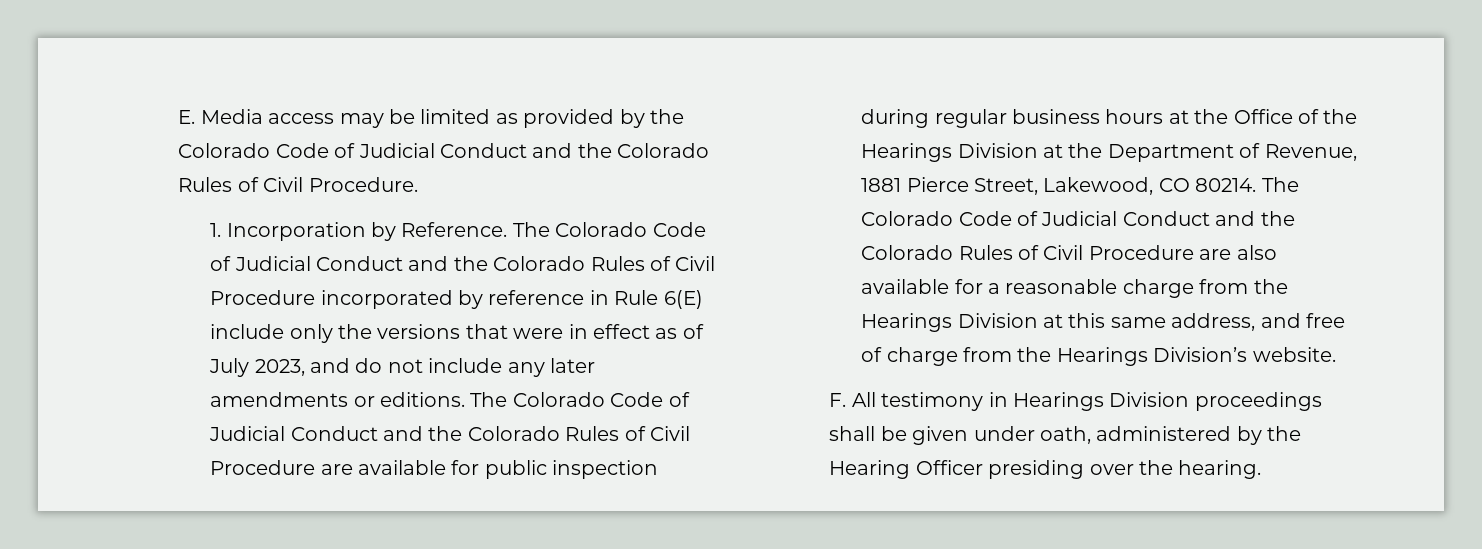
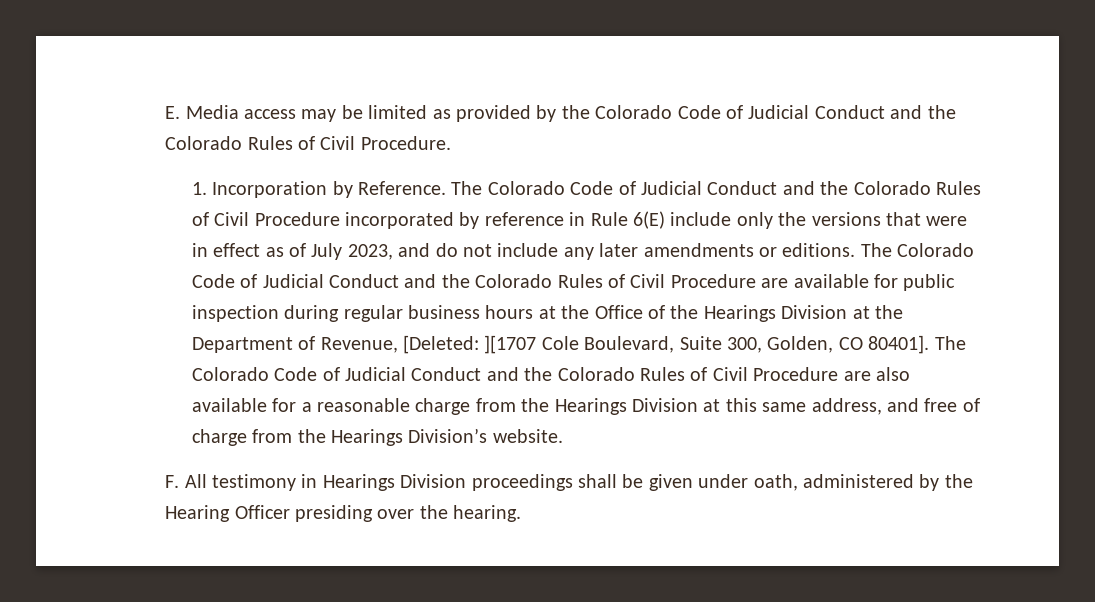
[861,177,1257,195] 1881 Pierce Street, Lakewood, CO 80214. -> [402,335,930,354] [Deleted: ][1707 Cole Boulevard, Suite 300, Golden, CO 80401].

